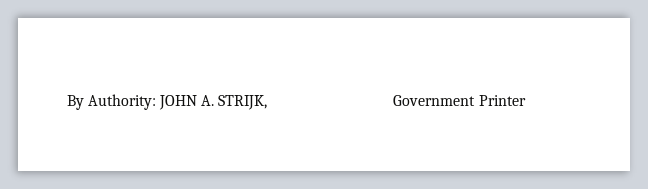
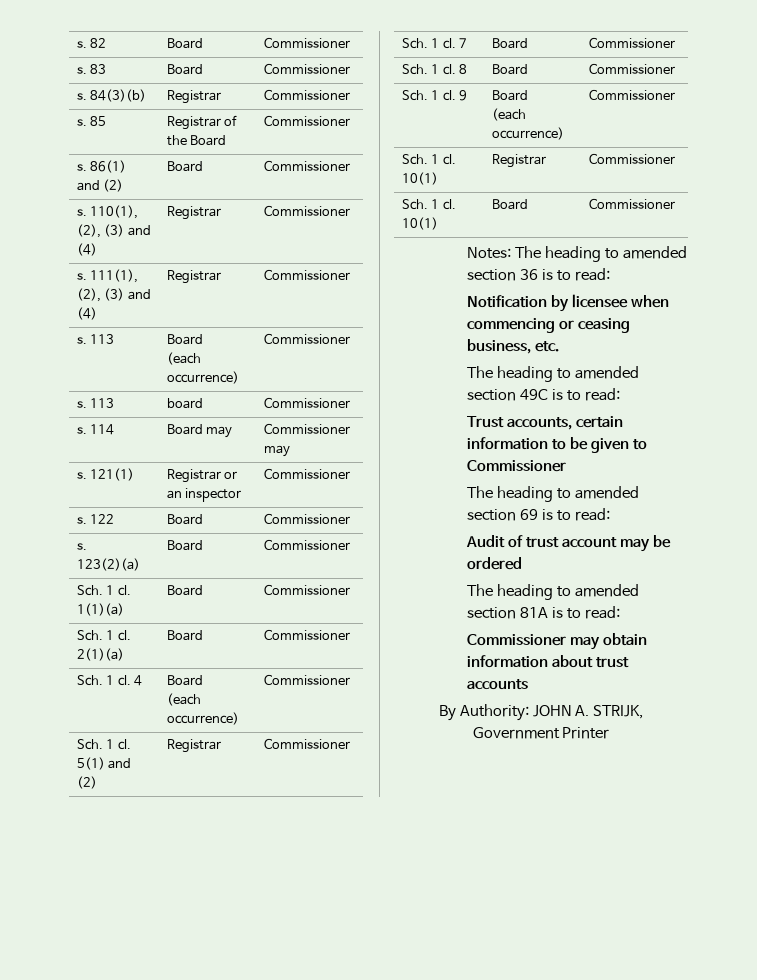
(66, 102) none -> [76,38,107,48] [166,38,203,49] [263,37,350,48] [76,64,107,74] [166,64,203,75] [263,63,350,74] [76,89,147,102] [166,90,221,104] [263,89,350,100] [76,116,107,126] [166,115,238,130] [166,135,227,146] [263,115,350,126] [76,160,127,173] [76,179,124,192] [166,161,203,172] [263,160,350,171] [76,205,139,219] [76,224,151,238] [76,243,97,256] [166,206,221,220] [263,205,350,216] [76,269,139,283] [76,288,151,302] [76,307,97,320] [166,270,221,284] [263,269,350,280] [76,334,115,344] [166,334,203,345] [166,352,201,365] [166,371,239,384] [263,333,350,344] [76,398,115,408] [166,398,203,409] [263,397,350,408] [76,424,115,435] [166,424,233,438] [263,423,350,434] [263,445,290,457] [76,468,135,481] [166,469,238,483] [166,488,242,502] [263,468,350,479] [76,514,115,524] [166,514,203,525] [263,513,350,524] [76,543,87,550] [76,558,140,571] [166,540,203,551] [263,539,350,550] [76,585,131,596] [76,603,124,616] [166,585,203,596] [263,584,350,595] [76,630,131,641] [76,648,124,661] [166,630,203,641] [263,629,350,640] [76,675,143,686] [166,675,203,686] [166,693,201,706] [166,712,239,725] [263,674,350,685] [76,739,131,750] [76,757,132,770] [76,776,97,789] [166,739,221,753] [263,738,350,749] [401,38,468,49] [491,38,528,49] [588,37,675,48] [401,64,468,75] [491,64,528,75] [588,63,675,74] [401,90,468,101] [491,90,528,101] [491,108,526,121] [491,127,564,140] [588,89,675,100] [401,154,456,165] [401,172,438,185] [491,154,546,168] [588,153,675,164] [401,199,456,210] [401,217,438,230] [491,199,528,210] [588,198,675,209] [467,246,687,262] [467,268,610,281] [467,294,669,312] [467,318,630,333] [467,339,560,354] [467,366,639,382] [467,388,620,401] [467,416,623,430] [467,437,647,453] [467,460,567,472] [467,486,639,502] [467,508,610,521] [466,535,671,552] [467,557,523,570] [467,584,639,600] [467,606,620,619] [467,633,647,650] [467,655,629,668] [467,679,529,690] s. 82 | Board | Commissioner // s. 83 | Board | Commissioner // s. 84(3)(b) | Registrar | Commissioner // s. 85 | Registrar of the Board | Commissioner // s. 86(1) and (2) | Board | Commissioner // s. 110(1), (2), (3) and (4) | Registrar | Commissioner // s. 111(1), (2), (3) and (4) | Registrar | Commissioner // s. 113 | Board // (each occurrence) | Commissioner // s. 113 | board | Commissioner // s. 114 | Board may | Commissioner may // s. 121(1) | Registrar or an inspector | Commissioner // s. 122 | Board | Commissioner // s. 123(2)(a) | Board | Commissioner // Sch. 1 cl. 1(1)(a) | Board | Commissioner // Sch. 1 cl. 2(1)(a) | Board | Commissioner // Sch. 1 cl. 4 | Board // (each occurrence) | Commissioner // Sch. 1 cl. 5(1) and (2) | Registrar | Commissioner // Sch. 1 cl. 7 | Board | Commissioner // Sch. 1 cl. 8 | Board | Commissioner // Sch. 1 cl. 9 | Board // (each occurrence) | Commissioner // Sch. 1 cl. 10(1) | Registrar | Commissioner // Sch. 1 cl. 10(1) | Board | Commissioner // Notes: The heading to amended section 36 is to read: // Notification by licensee when commencing or ceasing business, etc. // The heading to amended section 49C is to read: // Trust accounts, certain information to be given to Commissioner // The heading to amended section 69 is to read: // Audit of trust account may be ordered // The heading to amended section 81A is to read: // Commissioner may obtain information about trust accounts //

